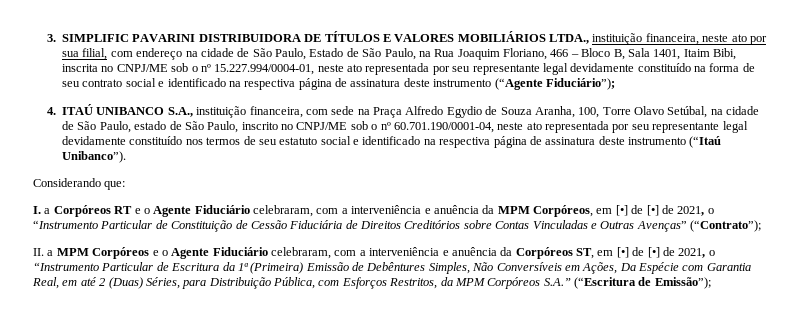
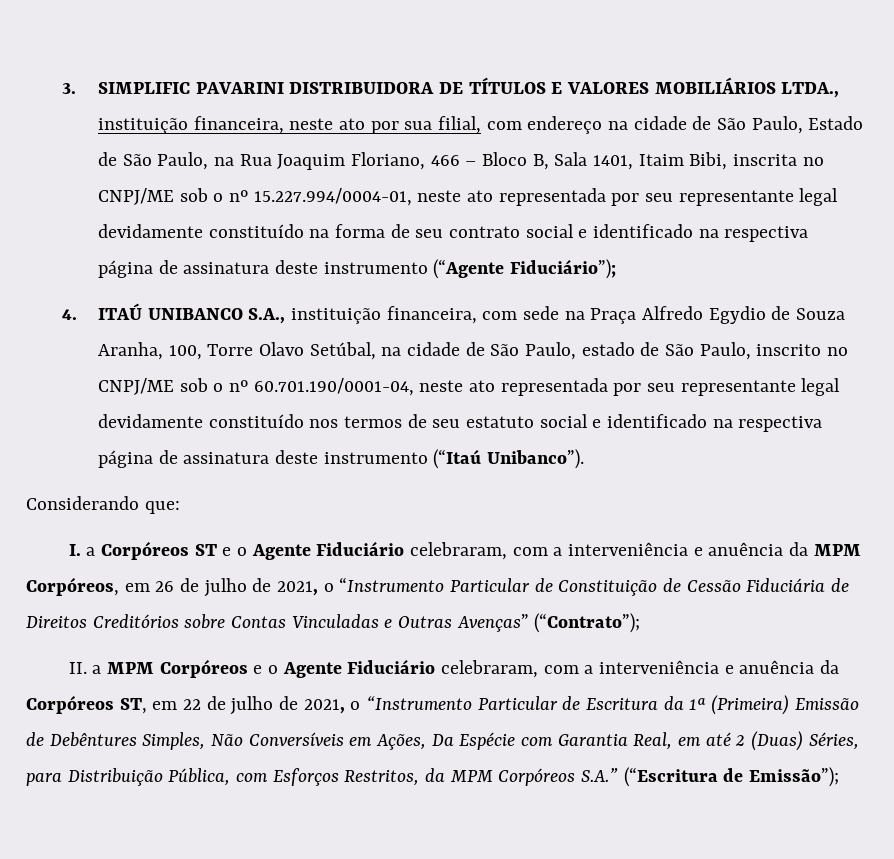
[114,206,133,214] RT -> [194,544,217,556] ST
[615,205,659,216] [•] de [•] -> [155,578,247,597] 26 de julho
[616,247,660,258] [•] de [•] -> [183,696,274,715] 22 de julho

